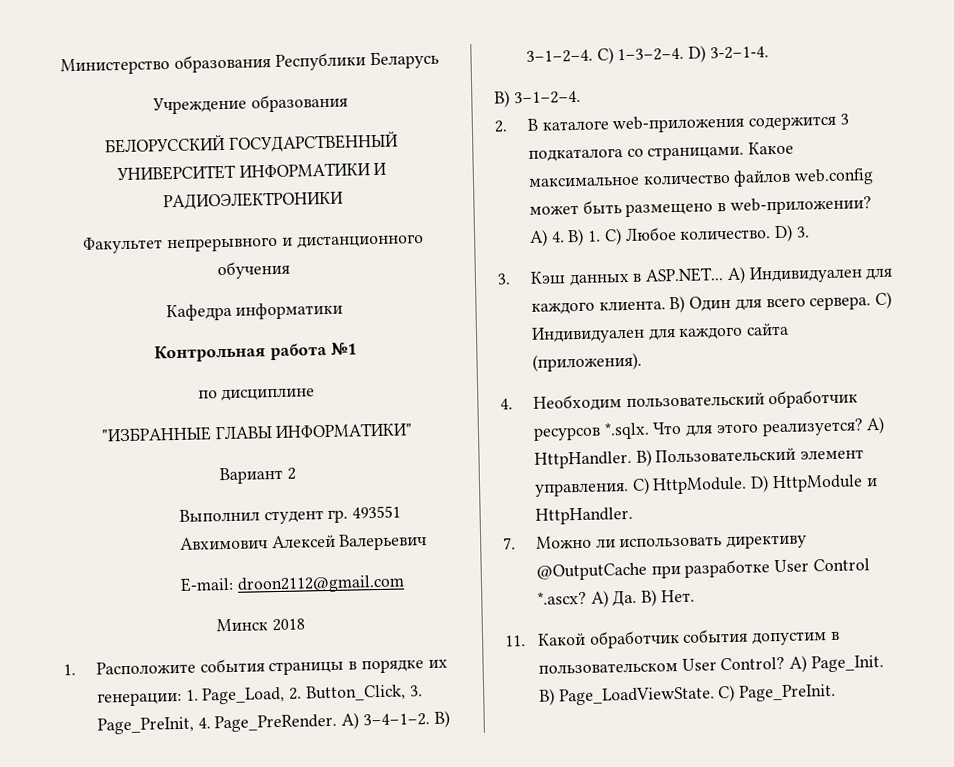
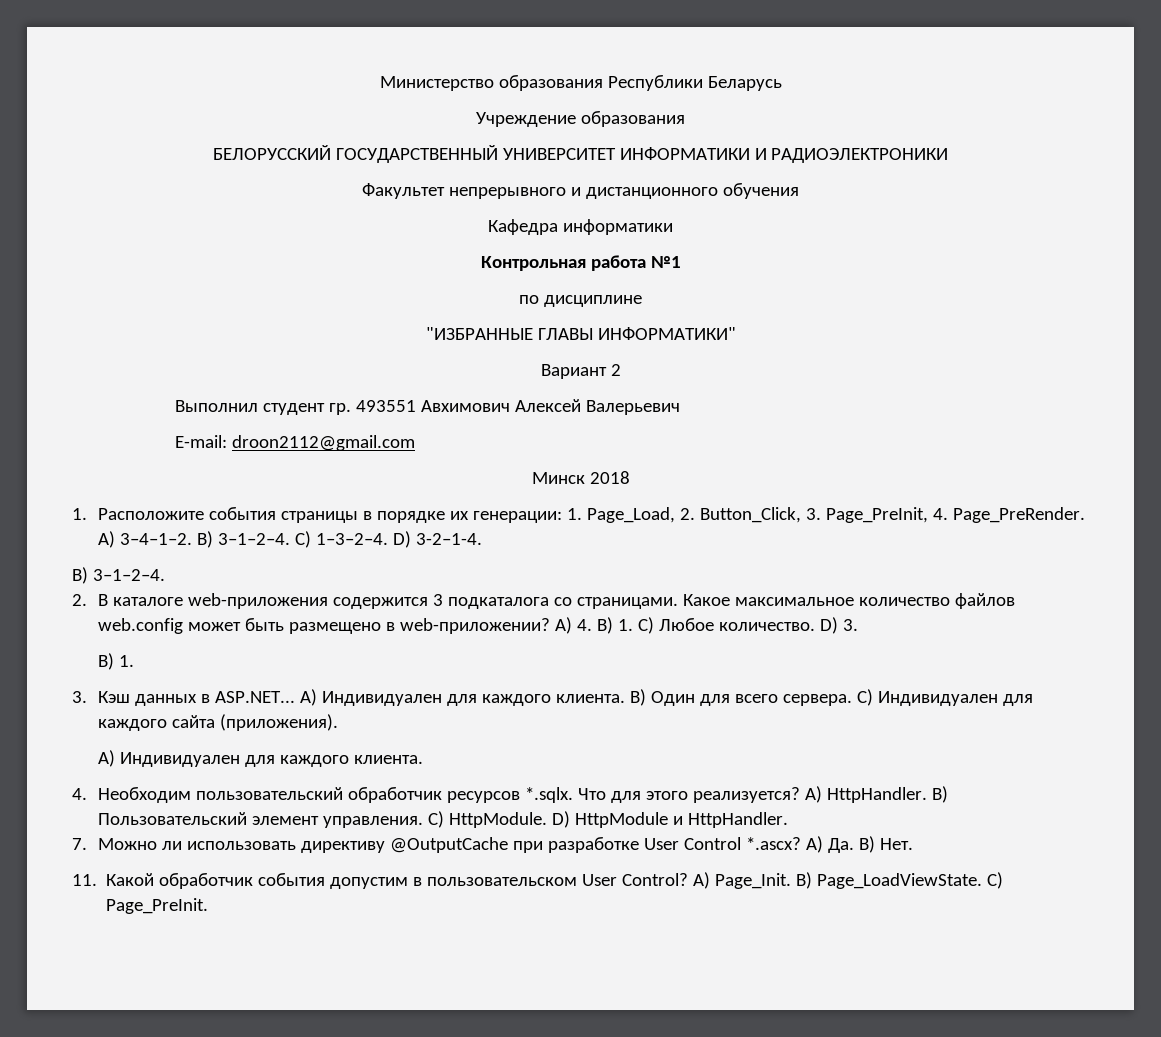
(810, 232) none -> [97,653,134,670] // B) 1.
(642, 362) none -> [97,750,423,767] // A) Индивидуален для каждого клиента.

